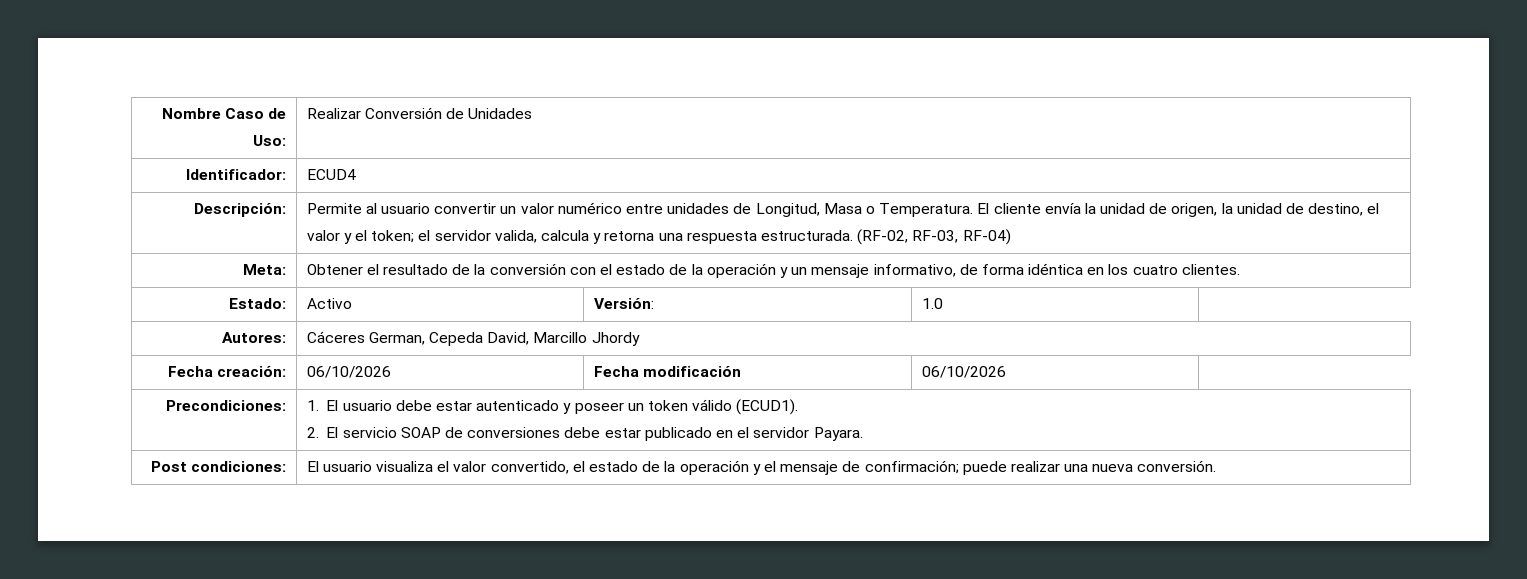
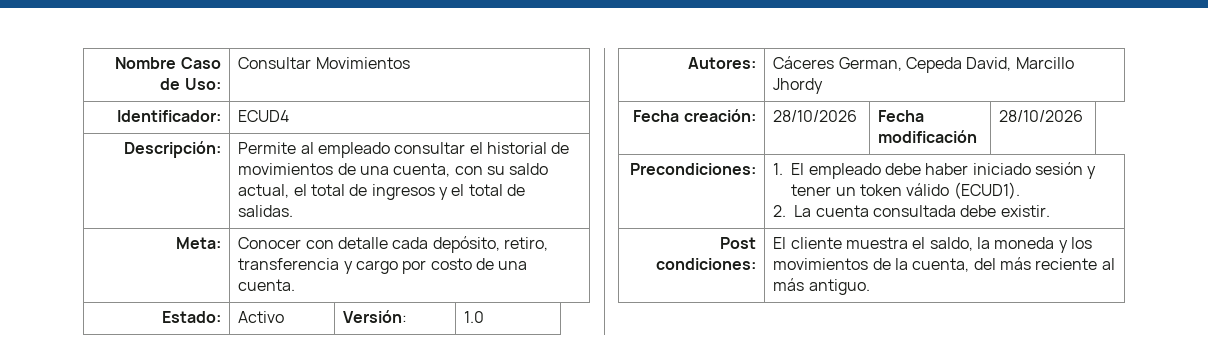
[306,107,533,119] Realizar Conversión de Unidades -> [238,57,410,69] Consultar Movimientos
[381,202,1380,217] [306,229,1011,245] [243,264,287,275] [306,263,1240,278] usuario convertir un valor numérico entre unidades de Longitud, Masa o Temperatura. El cliente envía la unidad de origen, la unidad de destino, el valor y el token; el servidor valida, calcula y retorna una respuesta estructurada. (RF-02, RF-03, RF-04) // Meta: | Obtener el resultado de la conversión con el estado de la operación y un mensaje informativo, de forma idéntica en los cuatro clientes. -> [317,142,570,158] [238,163,549,177] [238,184,525,200] [238,205,294,217] [175,237,221,249] [238,236,548,253] [238,258,528,274] [238,279,296,291] empleado consultar el historial de movimientos de una cuenta, con su saldo actual, el total de ingresos y el total de salidas. // Meta: | Conocer con detalle cada depósito, retiro, transferencia y cargo por costo de una cuenta.
[306,366,391,378] 06/10/2026 -> [773,110,858,122] 28/10/2026
[921,366,1006,378] 06/10/2026 -> [999,110,1084,122] 28/10/2026
[342,400,624,414] usuario debe estar autenticado y poseer -> [808,162,1097,179] [791,184,832,196] empleado debe haber iniciado sesión y tener
[326,427,863,441] [151,461,287,472] [306,460,1217,475] El servicio SOAP de conversiones debe estar publicado en el servidor Payara. // Post condiciones: | El usuario visualiza el valor convertido, el estado de la operación y el mensaje de confirmación; puede realizar una nueva conversión. -> [794,205,1050,217] [719,237,756,249] [655,258,756,270] [773,237,1092,253] [773,257,1115,272] [773,278,870,295] La cuenta consultada debe existir. // Post condiciones: | El cliente muestra el saldo, la moneda y los movimientos de la cuenta, del más reciente al más antiguo.

